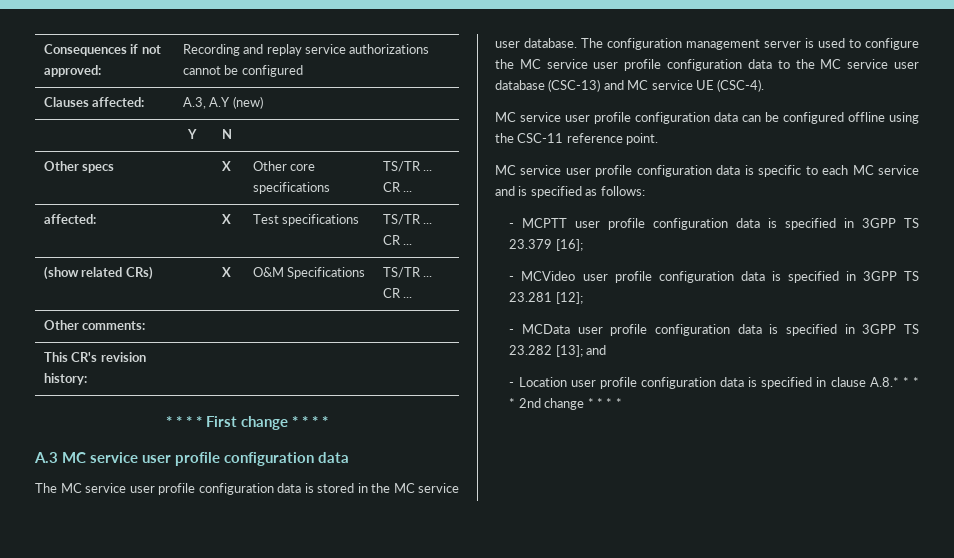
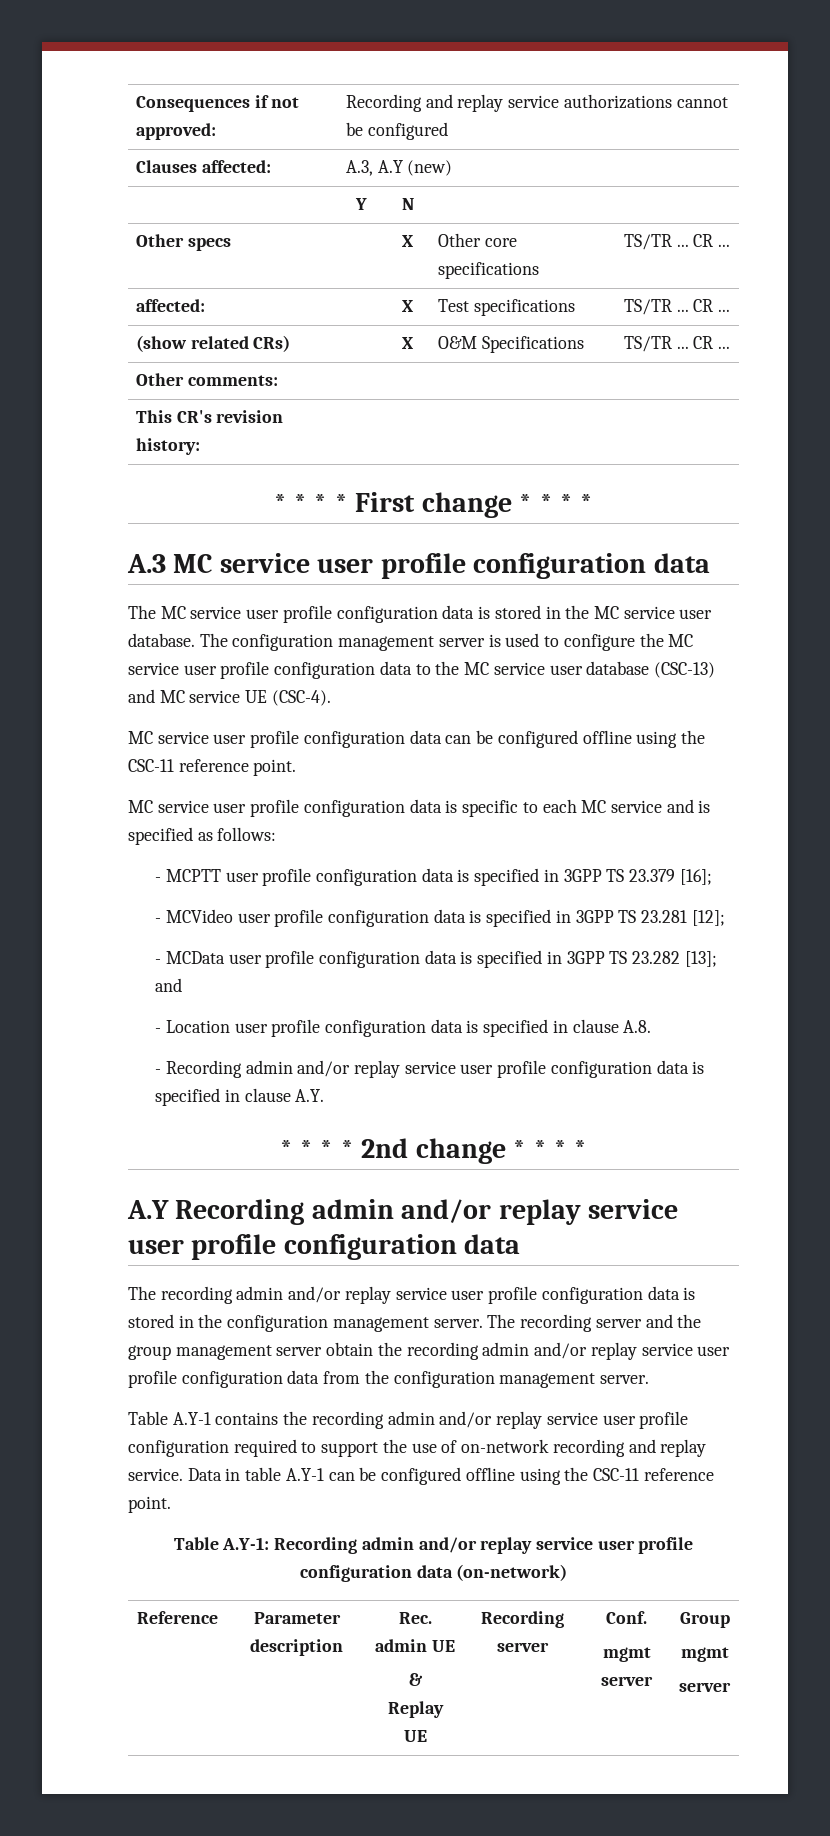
[869,377,899,387] A.8.* -> [623,1020,652,1033] [155,1060,705,1078] [155,1088,325,1106] [279,1140,293,1158] A.8. // - Recording admin and/or replay service user profile configuration data is specified in clause A.Y. // *
(622, 403) none -> [127,1199,679,1225] [128,1234,521,1260] [128,1286,696,1304] [128,1314,702,1332] [128,1342,731,1360] [128,1370,650,1388] [128,1411,689,1429] [128,1439,707,1457] [128,1467,714,1485] [128,1496,171,1513] [173,1537,694,1554] [299,1564,568,1582] [136,1611,218,1624] [253,1612,341,1624] [250,1639,343,1656] [398,1612,432,1624] [375,1639,455,1652] [408,1673,423,1686] [387,1701,444,1718] [403,1730,427,1742] [481,1611,564,1628] [497,1642,549,1652] [606,1611,647,1624] [602,1647,651,1662] [601,1676,653,1686] [679,1612,730,1628] [680,1647,729,1662] [679,1682,731,1692] // A.Y Recording admin and/or replay service user profile configuration data // The recording admin and/or replay service user profile configuration data is stored in the configuration management server. The recording server and the group management server obtain the recording admin and/or replay service user profile configuration data from the configuration management server. // Table A.Y-1 contains the recording admin and/or replay service user profile configuration required to support the use of on-network recording and replay service. Data in table A.Y-1 can be configured offline using the CSC-11 reference point. // Table A.Y-1: Recording admin and/or replay service user profile configuration data (on-network) // Reference | Parameter description | Rec. admin UE // & // Replay UE | Recording server | Conf. // mgmt server | Group // mgmt // server

